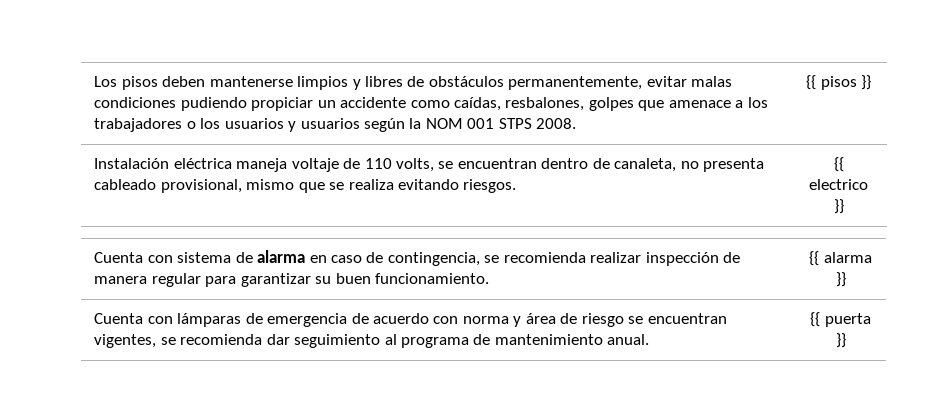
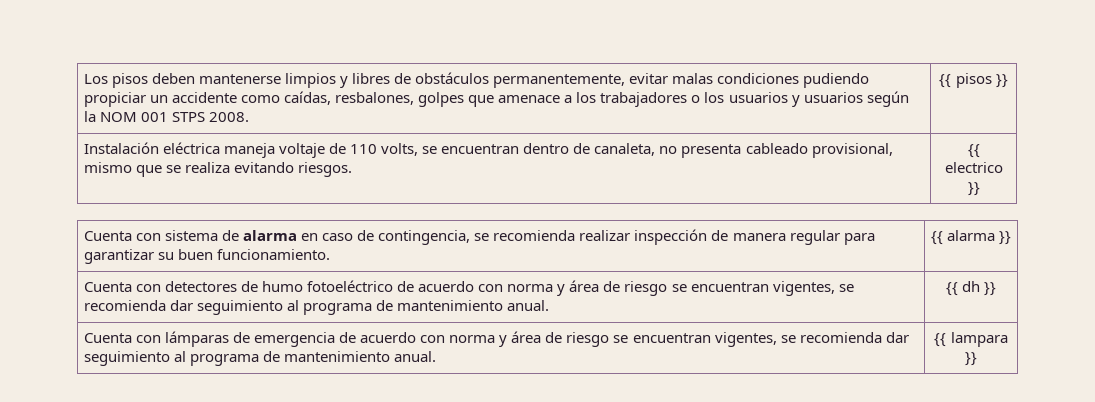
(846, 279) none -> [83,280,854,296] [83,300,550,315] [945,281,997,296] // Cuenta con detectores de humo fotoeléctrico de acuerdo con norma y área de riesgo se encuentran vigentes, se recomienda dar seguimiento al programa de mantenimiento anual. | {{ dh }}
[824,313,871,327] puerta -> [950,332,1008,347] lampara

